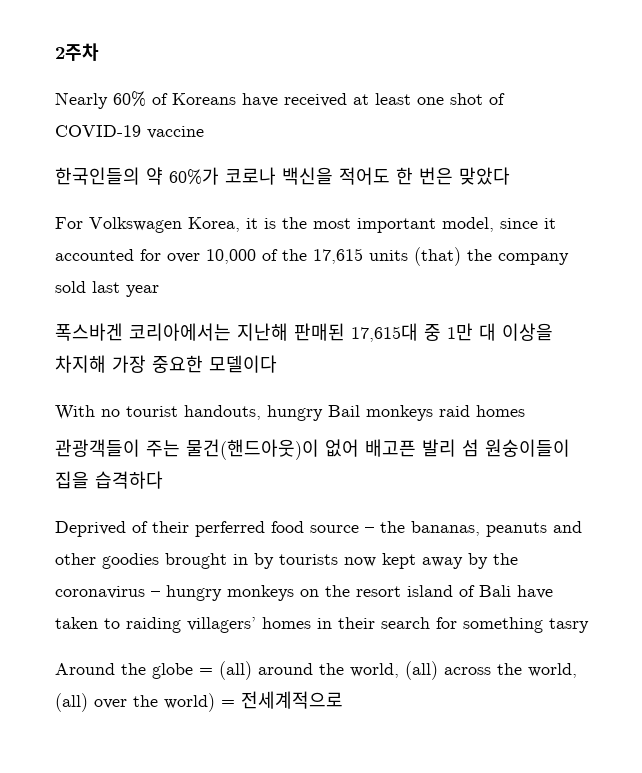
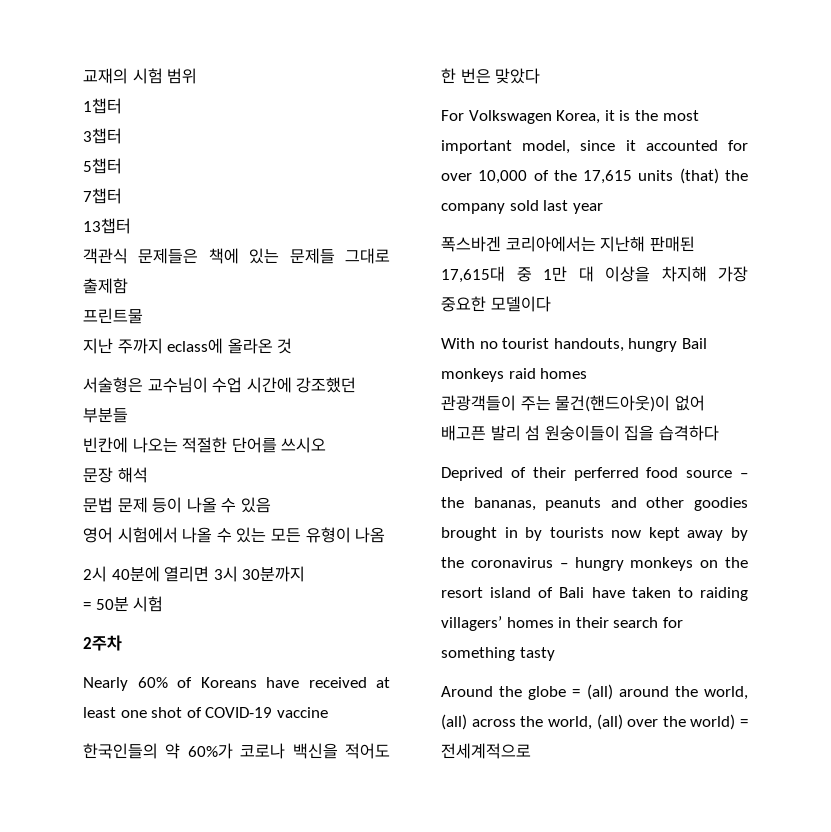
(55, 52) none -> [83,68,198,84] [83,98,122,114] [83,128,122,144] [83,158,122,174] [83,188,122,204] [83,218,131,234] [83,248,390,264] [83,278,128,294] [83,308,143,324] [83,338,293,354] [83,377,357,393] [83,408,128,423] [83,437,327,453] [83,467,148,483] [83,497,271,513] [83,527,386,543] [83,566,306,582] [83,596,164,612] 교재의 시험 범위 // 1챕터 // 3챕터 // 5챕터 // 7챕터 // 13챕터 // 객관식 문제들은 책에 있는 문제들 그대로 출제함 // 프린트물 // 지난 주까지 eclass에 올라온 것 // 서술형은 교수님이 수업 시간에 강조했던 부분들 // 빈칸에 나오는 적절한 단어를 쓰시오 // 문장 해석 // 문법 문제 등이 나올 수 있음 // 영어 시험에서 나올 수 있는 모든 유형이 나옴 // 2시 40분에 열리면 3시 30분까지 // = 50분 시험 //
[549,618,589,633] tasry -> [519,647,555,661] tasty

